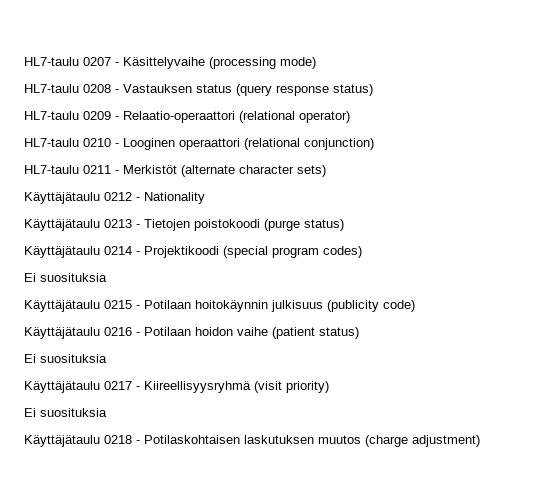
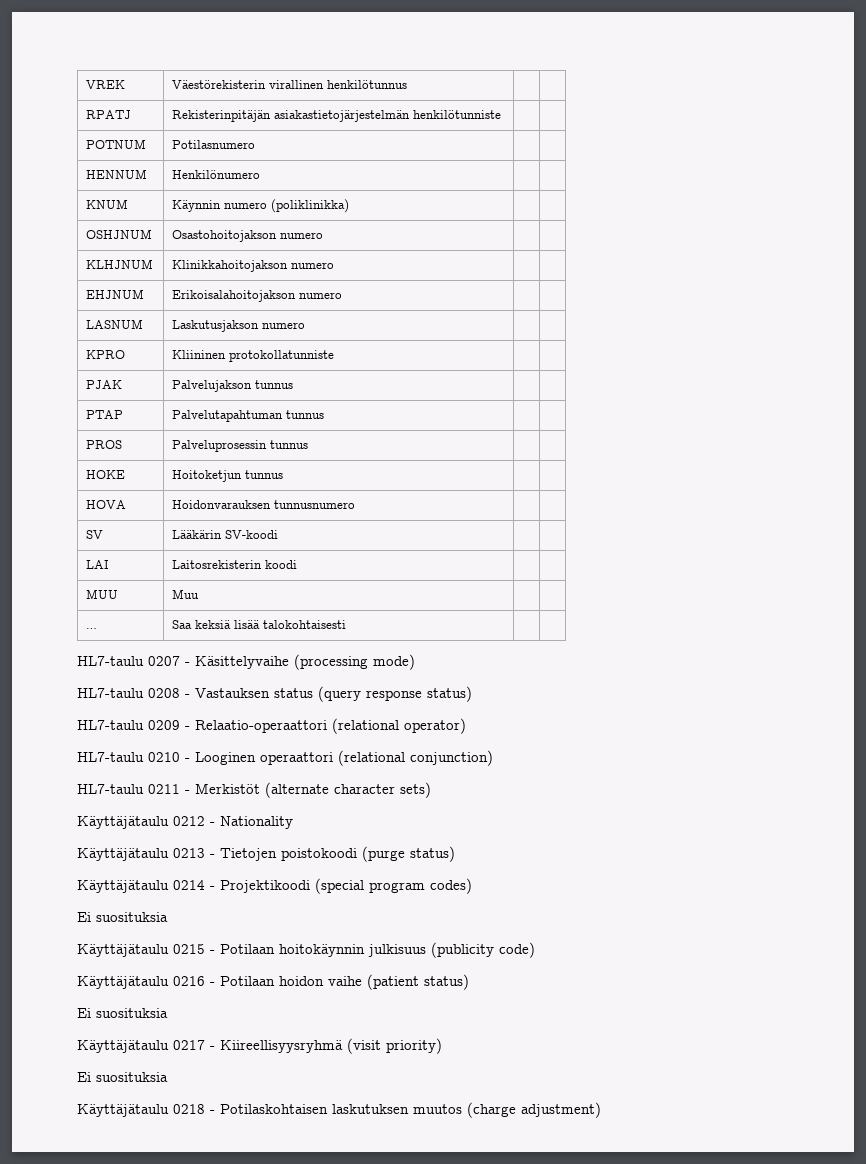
(24, 61) none -> [86,80,126,89] [172,80,408,89] [86,110,132,119] [172,110,502,122] [86,139,147,149] [172,140,256,149] [86,169,148,179] [172,170,261,179] [86,199,129,209] [172,199,350,213] [86,229,153,239] [172,230,324,242] [86,259,154,269] [172,260,335,272] [86,289,145,299] [172,290,343,302] [86,319,144,329] [172,320,306,332] [86,350,126,359] [172,350,335,362] [86,380,123,389] [172,380,294,392] [86,410,124,419] [172,410,325,422] [86,440,123,449] [172,440,309,452] [86,470,126,479] [172,470,284,482] [86,500,127,509] [172,500,356,509] [86,530,104,539] [172,530,279,539] [86,560,110,569] [172,560,298,569] [86,589,119,599] [172,589,200,599] [86,628,98,629] [172,620,347,629] VREK | Väestörekisterin virallinen henkilötunnus | | // RPATJ | Rekisterinpitäjän asiakastietojärjestelmän henkilötunniste | | // POTNUM | Potilasnumero | | // HENNUM | Henkilönumero | | // KNUM | Käynnin numero (poliklinikka) | | // OSHJNUM | Osastohoitojakson numero | | // KLHJNUM | Klinikkahoitojakson numero | | // EHJNUM | Erikoisalahoitojakson numero | | // LASNUM | Laskutusjakson numero | | // KPRO | Kliininen protokollatunniste | | // PJAK | Palvelujakson tunnus | | // PTAP | Palvelutapahtuman tunnus | | // PROS | Palveluprosessin tunnus | | // HOKE | Hoitoketjun tunnus | | // HOVA | Hoidonvarauksen tunnusnumero | | // SV | Lääkärin SV-koodi | | // LAI | Laitosrekisterin koodi | | // MUU | Muu | | // … | Saa keksiä lisää talokohtaisesti | | //

